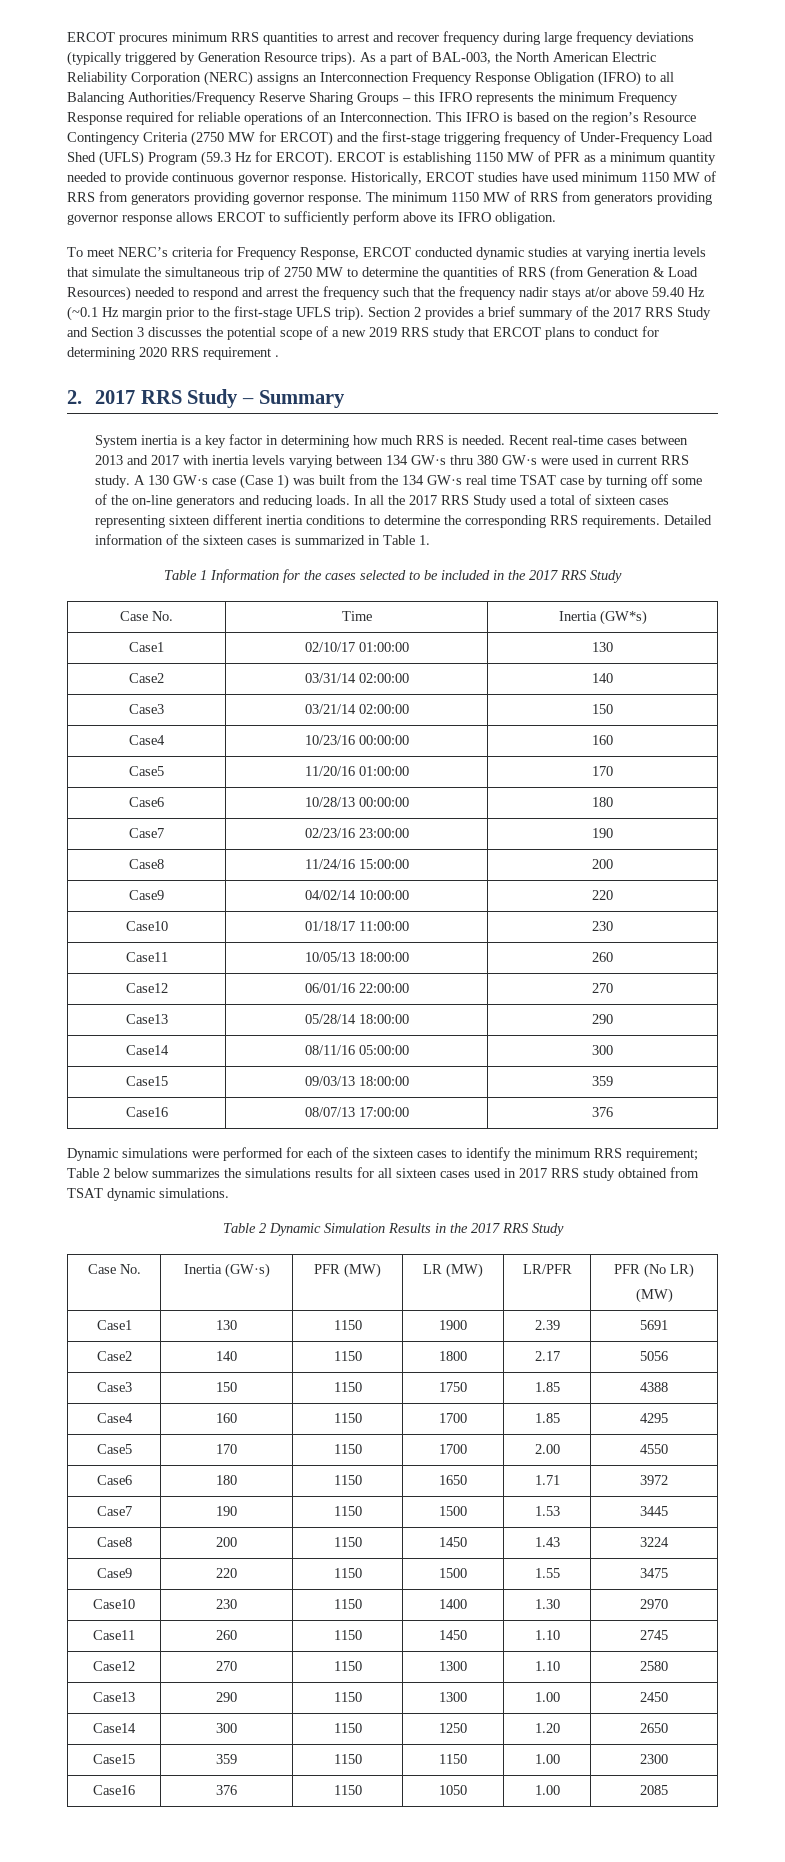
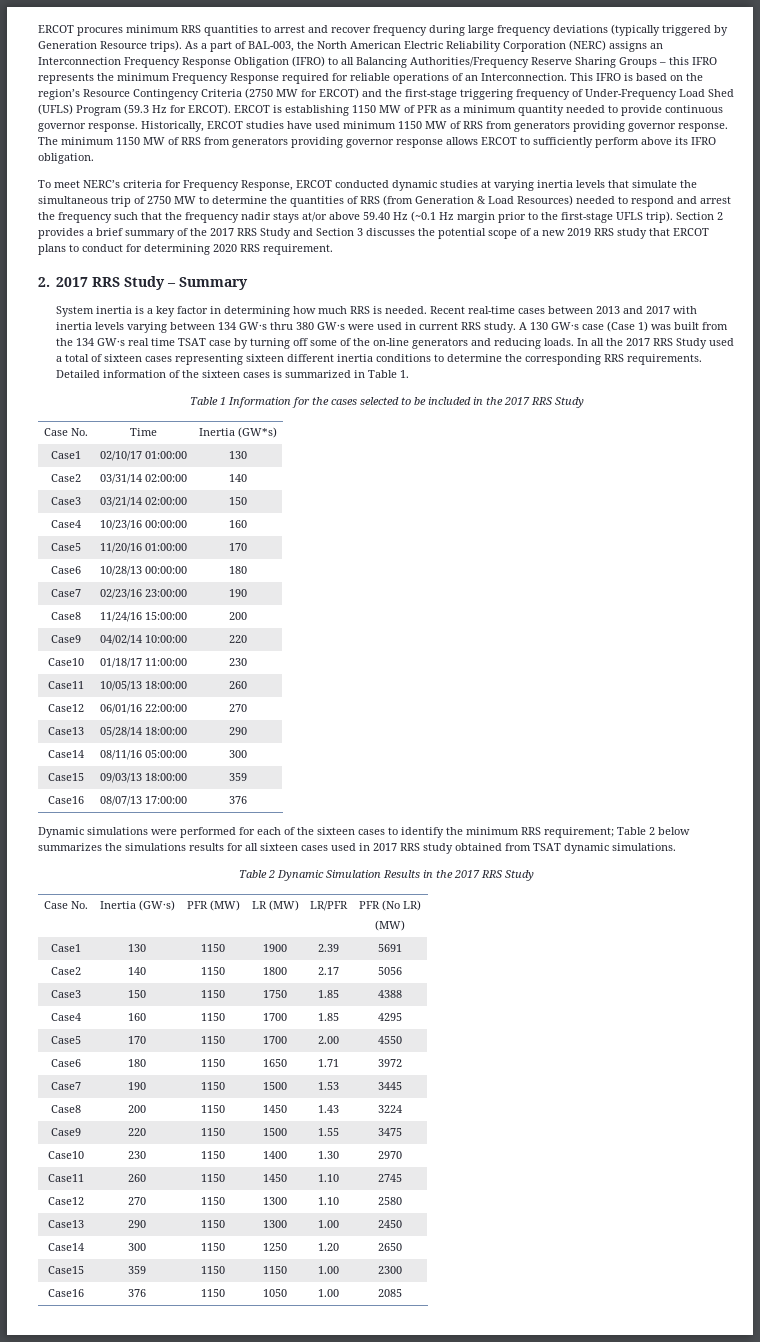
[203,347,279,360] requirement . -> [263,244,333,255] requirement.

